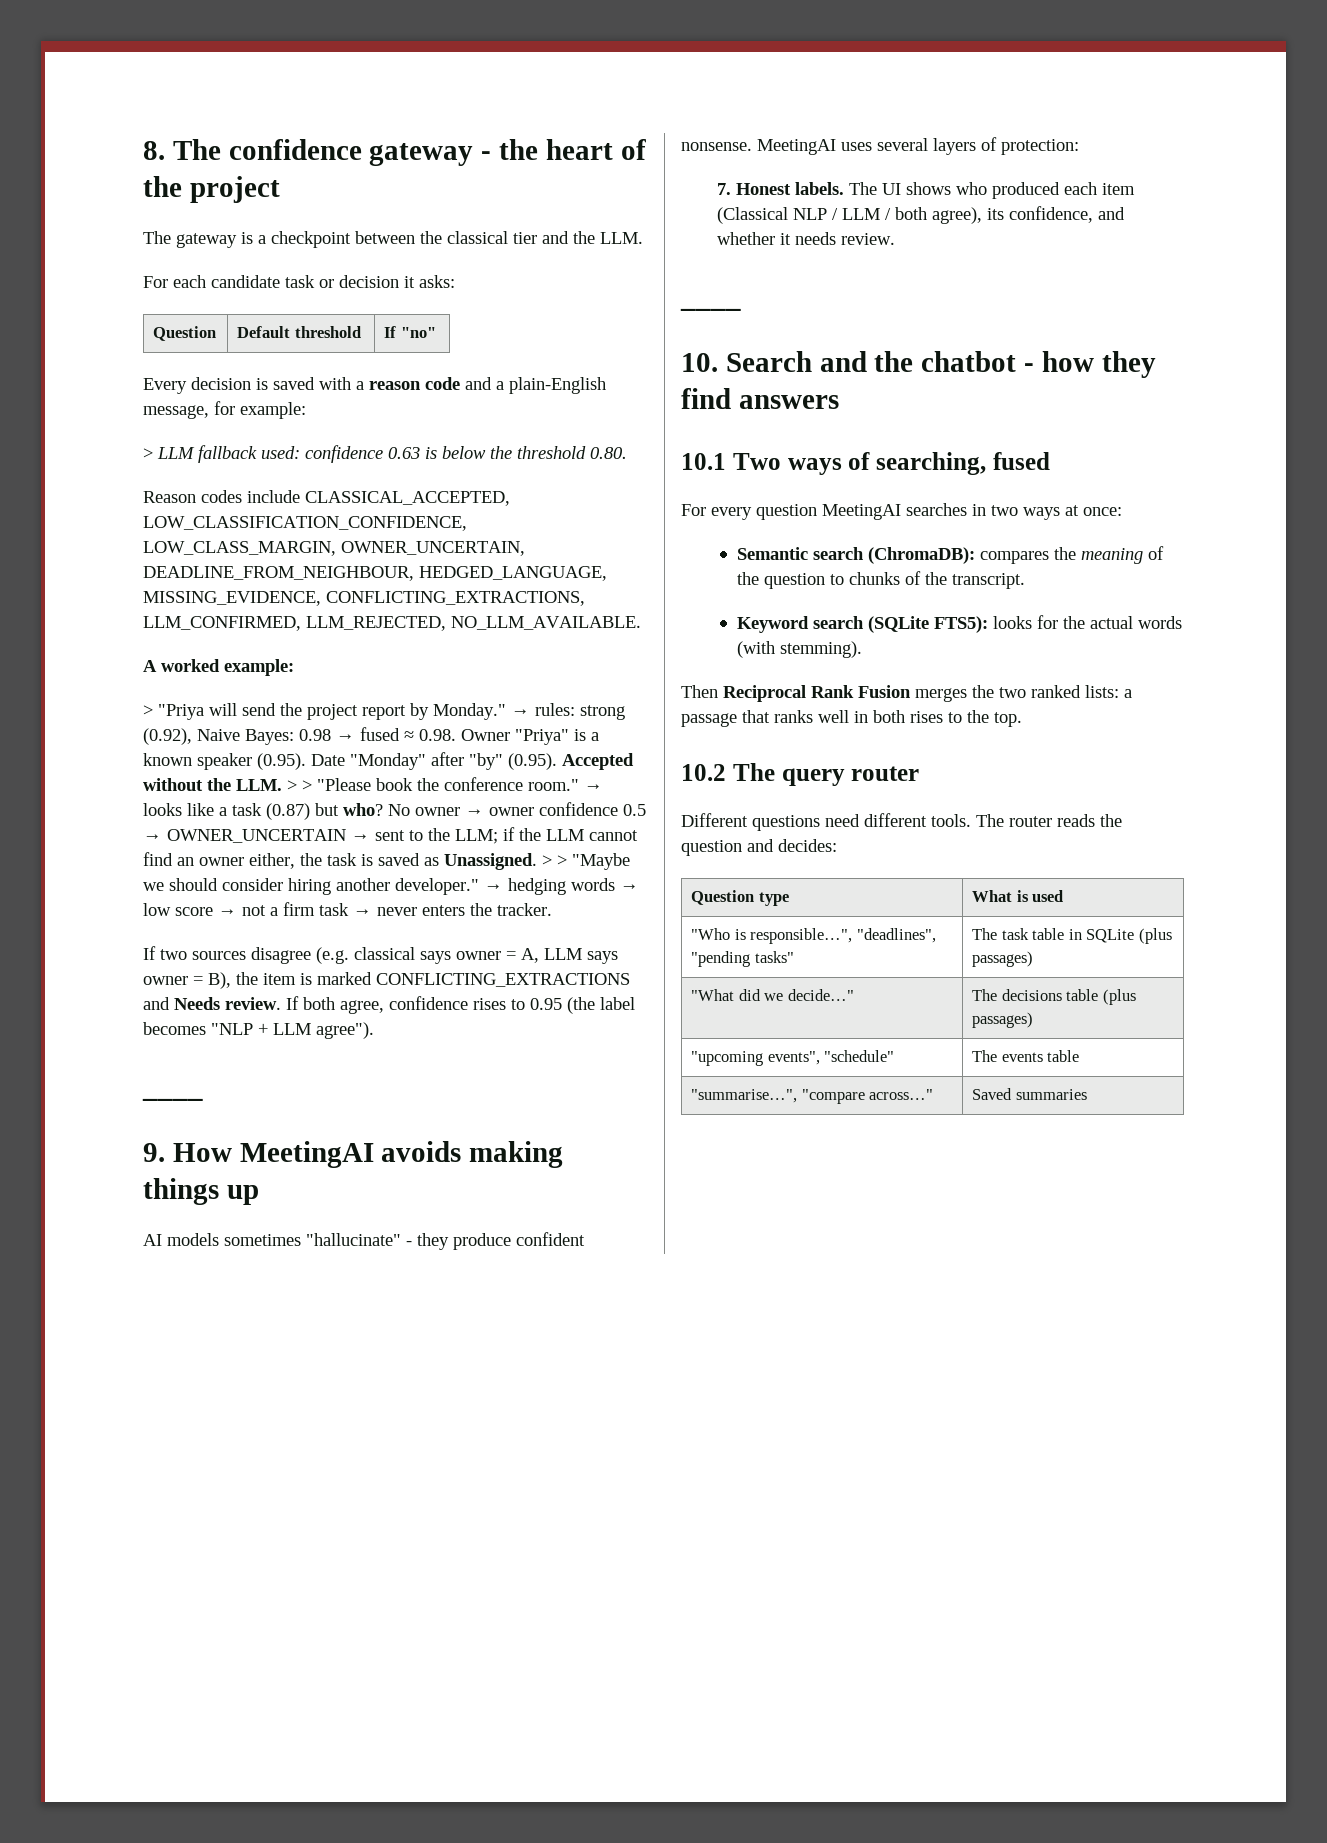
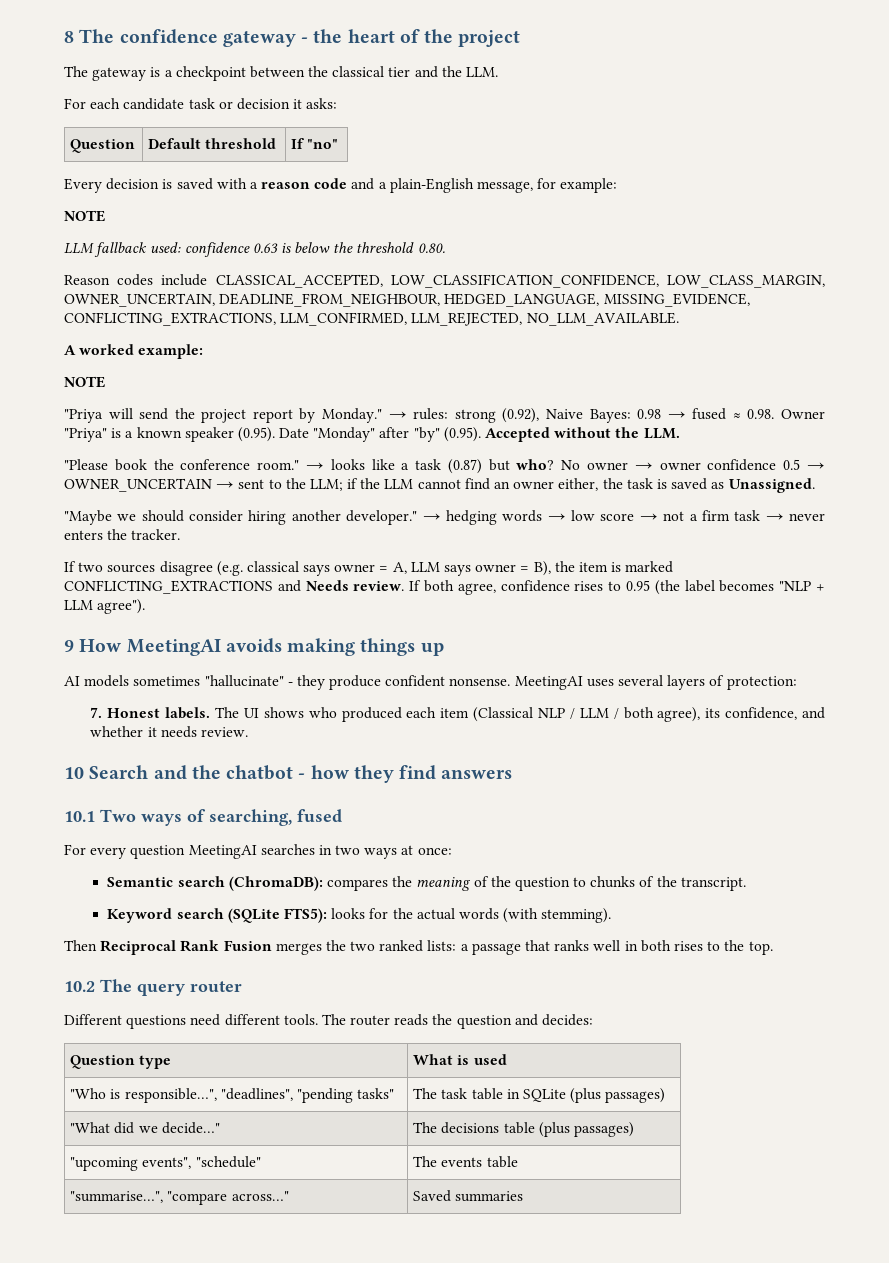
[143,141,165,160] 8. -> [64,31,74,43] 8
[143,448,153,459] > -> [64,210,105,222] NOTE //
[143,705,153,716] > -> [64,376,105,388] NOTE //
[287,780,312,791] > > -> (680, 433) //
[542,855,567,866] > > -> (815, 485) //
[142,1097,203,1101] [143,1143,165,1162] ____ // 9. -> [64,640,74,652] 9
[680,307,741,311] [681,353,718,372] ____ // 10. -> [64,767,84,779] 10

